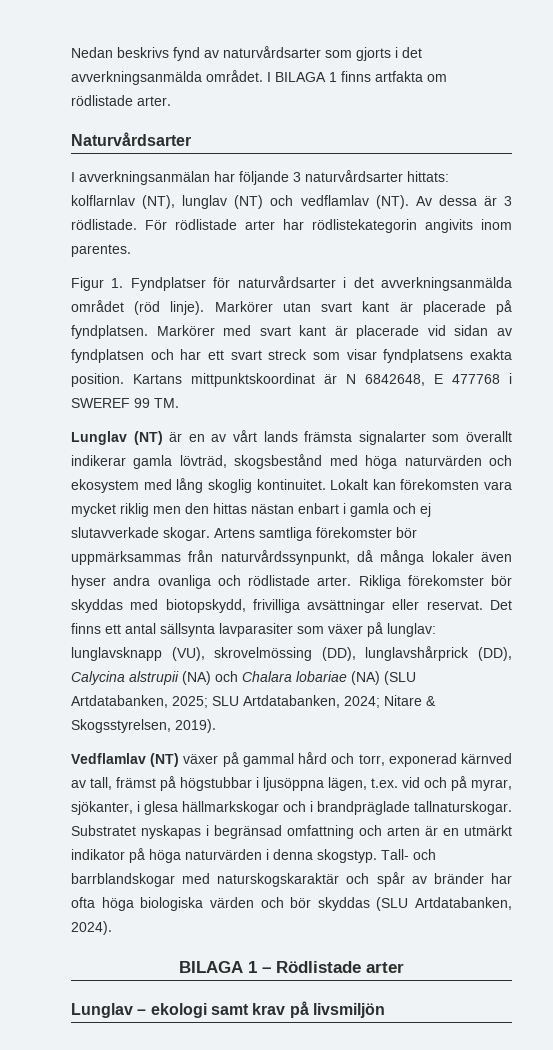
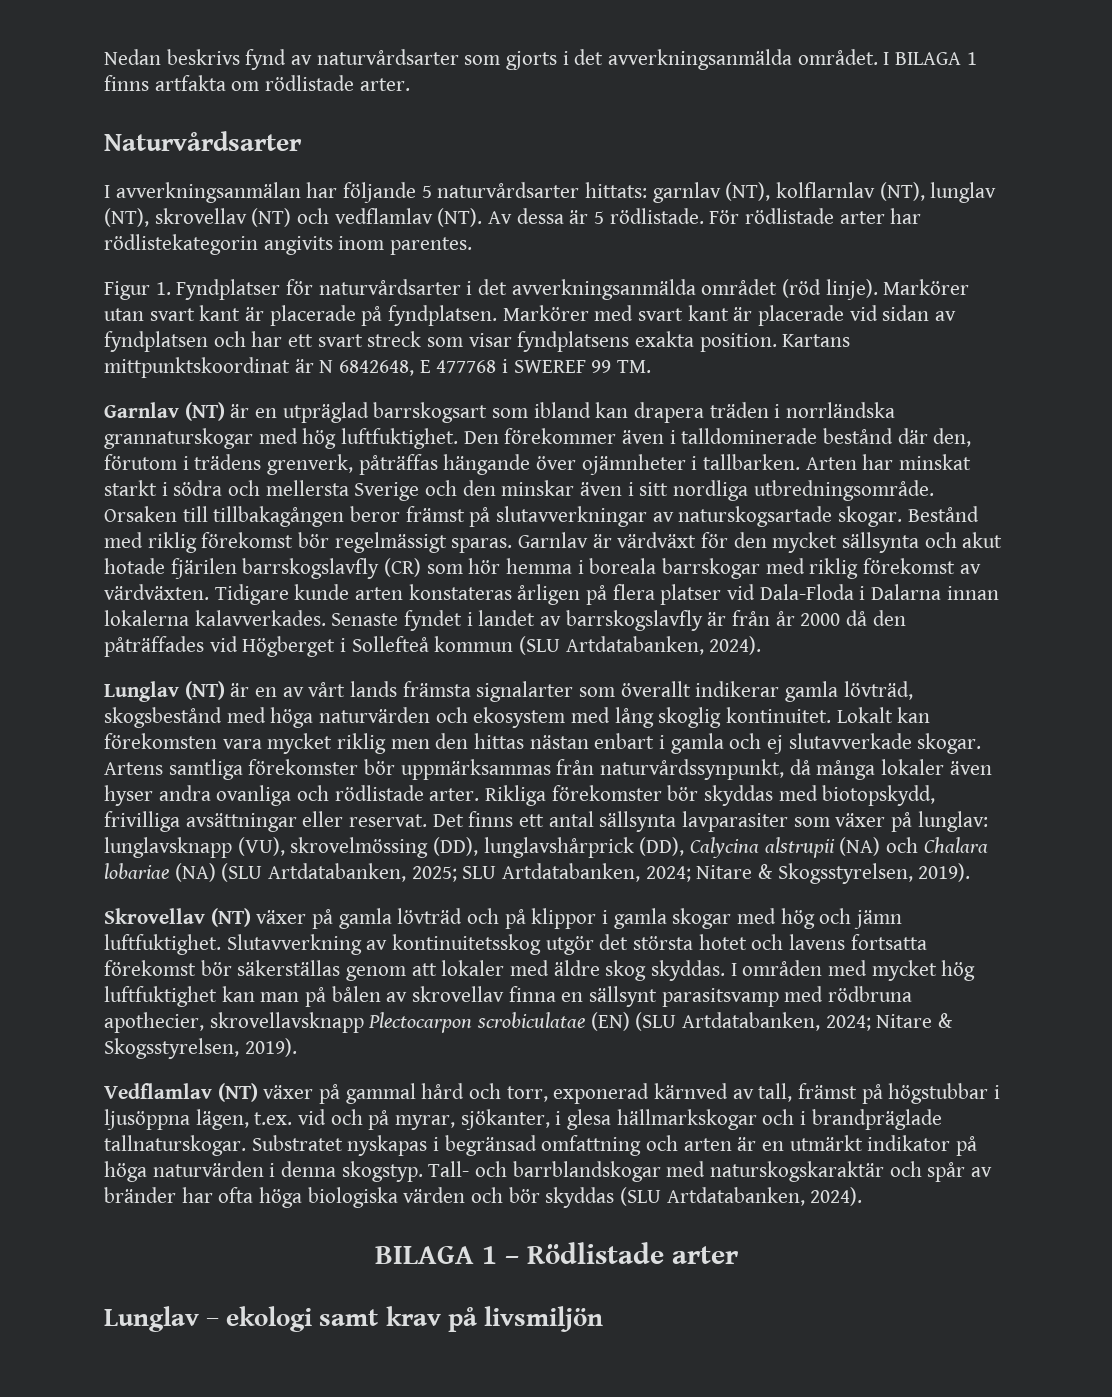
[293,172,301,182] 3 -> [421,185,432,198] 5
(449, 176) none -> [652,182,771,203] garnlav (NT),
(228, 202) none -> [104,208,247,227] (NT), skrovellav
[504,196,513,206] 3 -> [594,211,605,224] 5
(179, 403) none -> [104,402,896,423] [104,428,972,449] [104,454,972,475] [104,480,934,501] [104,506,979,527] [104,532,1003,553] [104,558,981,579] [104,584,999,605] [104,610,906,631] [104,636,762,657] // Garnlav (NT) är en utpräglad barrskogsart som ibland kan drapera träden i norrländska grannaturskogar med hög luftfuktighet. Den förekommer även i talldominerade bestånd där den, förutom i trädens grenverk, påträffas hängande över ojämnheter i tallbarken. Arten har minskat starkt i södra och mellersta Sverige och den minskar även i sitt nordliga utbredningsområde. Orsaken till tillbakagången beror främst på slutavverkningar av naturskogsartade skogar. Bestånd med riklig förekomst bör regelmässigt sparas. Garnlav är värdväxt för den mycket sällsynta och akut hotade fjärilen barrskogslavfly (CR) som hör hemma i boreala barrskogar med riklig förekomst av värdväxten. Tidigare kunde arten konstateras årligen på flera platser vid Dala-Floda i Dalarna innan lokalerna kalavverkades. Senaste fyndet i landet av barrskogslavfly är från år 2000 då den påträffades vid Högberget i Sollefteå kommun (SLU Artdatabanken, 2024).
(216, 726) none -> [104,908,903,929] [104,934,927,955] [104,960,976,981] [104,986,913,1007] [104,1012,954,1033] [104,1038,297,1059] // Skrovellav (NT) växer på gamla lövträd och på klippor i gamla skogar med hög och jämn luftfuktighet. Slutavverkning av kontinuitetsskog utgör det största hotet och lavens fortsatta förekomst bör säkerställas genom att lokaler med äldre skog skyddas. I områden med mycket hög luftfuktighet kan man på bålen av skrovellav finna en sällsynt parasitsvamp med rödbruna apothecier, skrovellavsknapp Plectocarpon scrobiculatae (EN) (SLU Artdatabanken, 2024; Nitare & Skogsstyrelsen, 2019).

